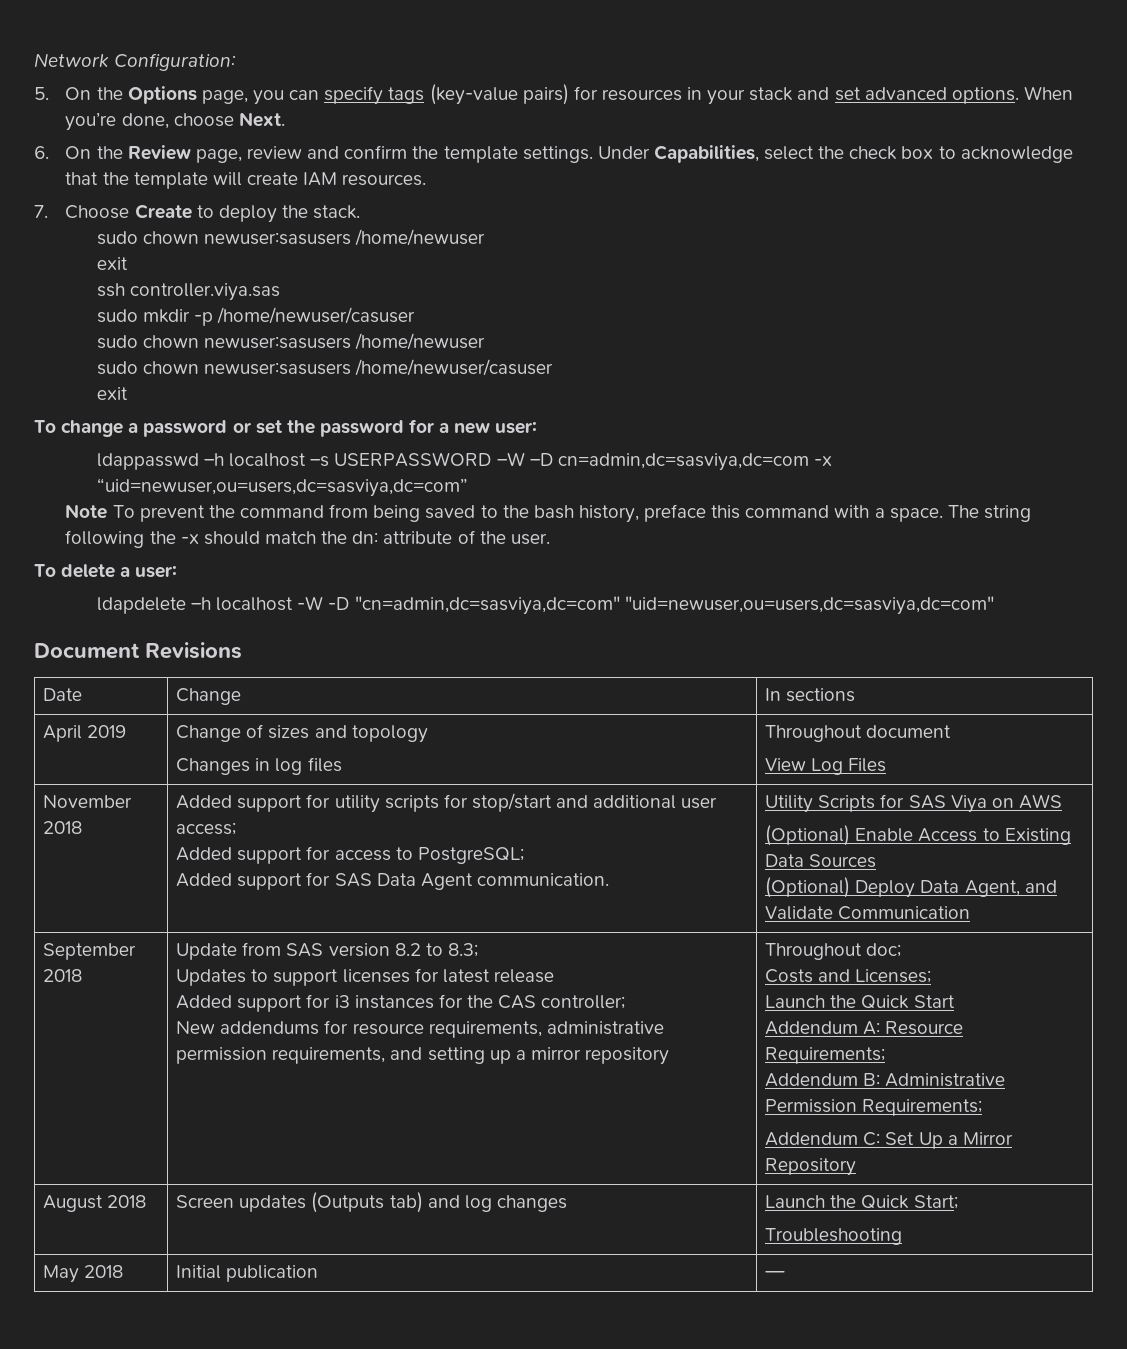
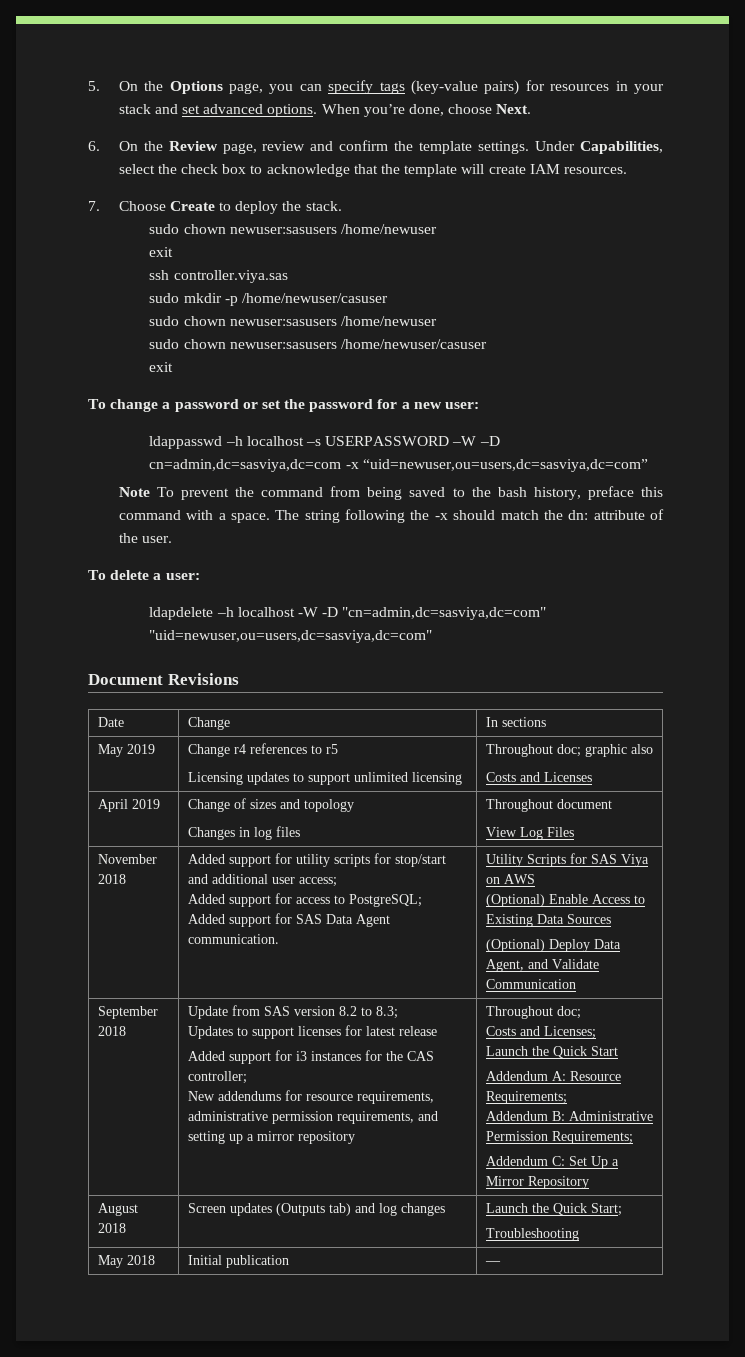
[34,53,237,71] Network Configuration: // -> (88, 86) none
(856, 695) none -> [97,744,155,757] [187,743,338,757] [187,772,462,785] [485,744,653,757] [485,772,592,782] // May 2019 | Change r4 references to r5 // Licensing updates to support unlimited licensing | Throughout doc; graphic also // Costs and Licenses

